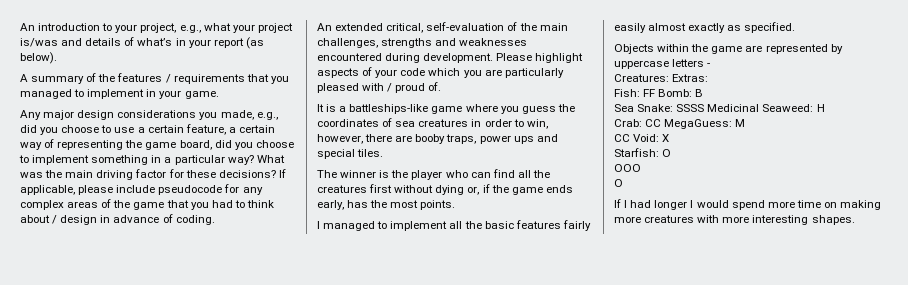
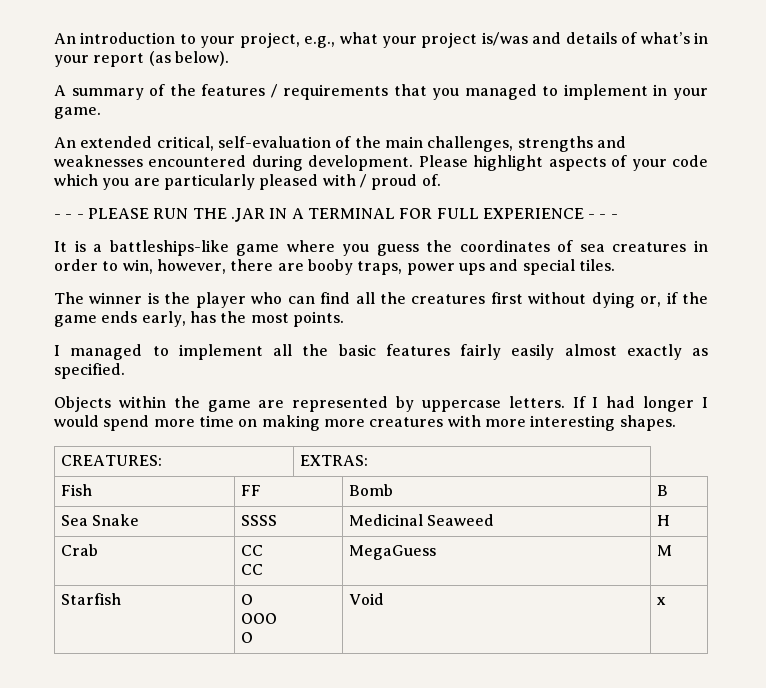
[20,110,278,120] [20,124,275,135] [20,139,294,150] [19,155,285,165] [20,169,286,180] [20,184,263,195] [20,199,274,210] [20,214,215,225] // Any major design considerations you made, e.g., did you choose to use a certain feature, a certain way of representing the game board, did you choose to implement something in a particular way? What was the main driving factor for these decisions? If applicable, please include pseudocode for any complex areas of the game that you had to think about / design in advance of coding. -> (101, 113) none
(442, 86) none -> [54,208,618,222] // - - - PLEASE RUN THE .JAR IN A TERMINAL FOR FULL EXPERIENCE - - -
[672,59,711,67] [614,74,709,82] [614,89,704,97] [614,104,825,112] [614,119,746,129] [614,134,670,142] [614,148,672,157] [614,164,641,172] [614,179,623,187] letters - // Creatures: Extras: // Fish: FF Bomb: B // Sea Snake: SSSS Medicinal Seaweed: H // Crab: CC MegaGuess: M // CC Void: X // Starfish: O // OOO // O // -> [508,396,565,408] letters.
(855, 220) none -> [60,455,162,466] [299,455,368,466] [60,484,92,496] [240,485,261,496] [348,484,393,496] [656,485,668,496] [60,514,140,526] [240,515,277,526] [348,514,495,526] [656,515,670,526] [60,544,98,556] [240,545,263,556] [240,564,263,575] [348,545,436,560] [656,545,672,556] [60,593,121,605] [240,594,253,605] [240,613,277,624] [240,632,253,643] [348,593,384,605] [656,597,666,605] // CREATURES: | EXTRAS: // Fish | FF | Bomb | B // Sea Snake | SSSS | Medicinal Seaweed | H // Crab | CC // CC | MegaGuess | M // Starfish | O // OOO // O | Void | x

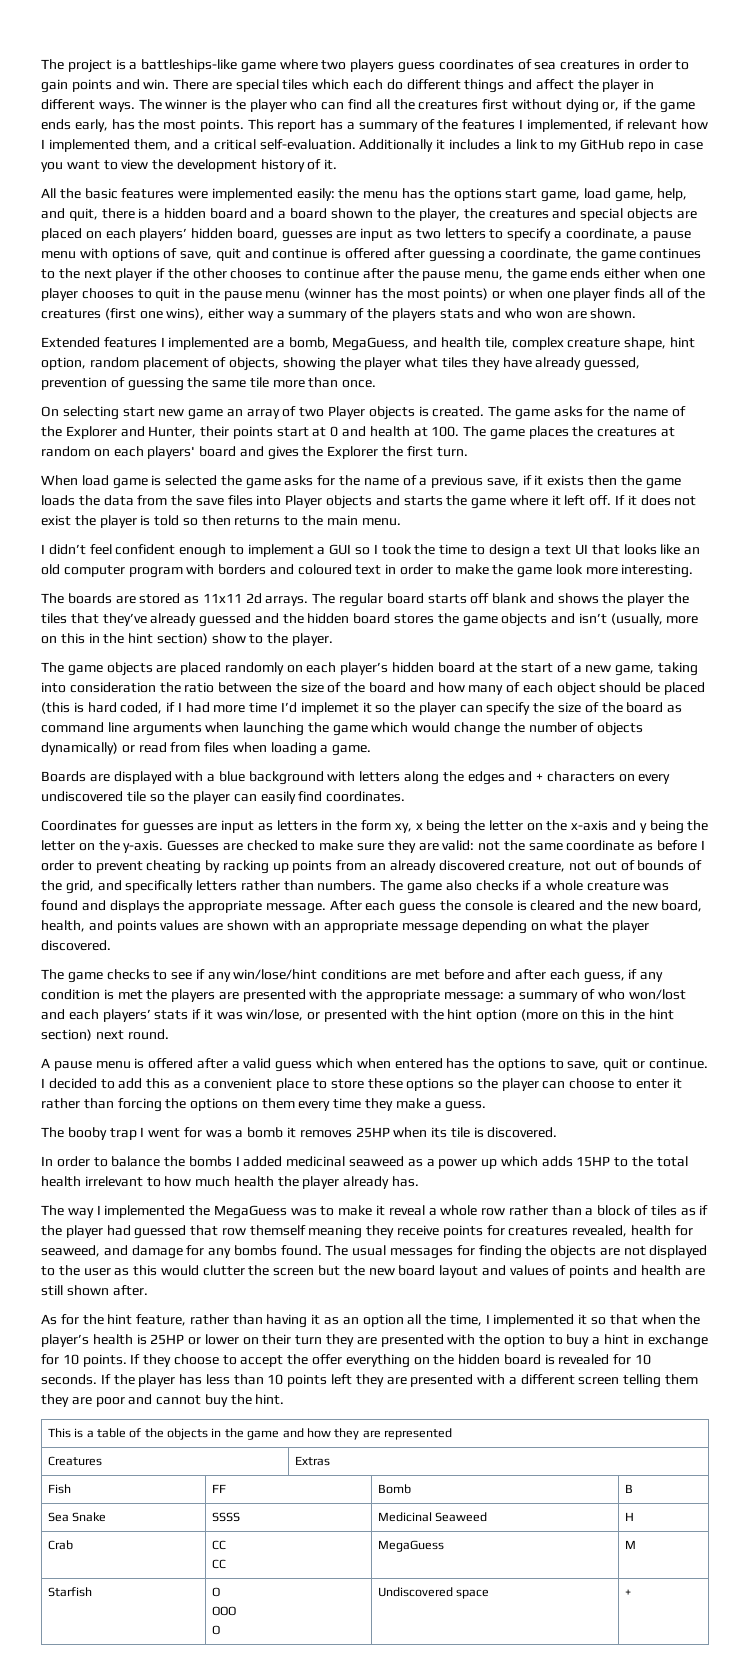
[54,32,709,48] [54,51,229,67] [54,84,709,100] [54,107,101,119] [54,136,626,152] [54,155,709,171] [54,174,441,190] [54,208,618,222] [54,241,67,252] An introduction to your project, e.g., what your project is/was and details of what’s in your report (as below). // A summary of the features / requirements that you managed to implement in your game. // An extended critical, self-evaluation of the main challenges, strengths and weaknesses encountered during development. Please highlight aspects of your code which you are particularly pleased with / proud of. // - - - PLEASE RUN THE .JAR IN A TERMINAL FOR FULL EXPERIENCE - - - // It -> [41,59,112,73] The project
[342,240,453,256] you guess the -> [321,59,436,73] two players guess
[122,259,615,275] win, however, there are booby traps, power ups and special tiles. // -> [41,79,655,93] [41,99,135,112] gain points and win. There are special tiles which each do different things and affect the player in different ways.
[54,344,708,360] [54,363,125,379] [54,396,708,412] [54,415,676,431] [60,455,162,466] [299,455,368,466] // I managed to implement all the basic features fairly easily almost exactly as specified. // Objects within the game are represented by uppercase letters. If I had longer I would spend more time on making more creatures with more interesting shapes. // CREATURES: | EXTRAS: -> [247,119,709,132] [41,139,704,152] [41,159,338,172] [41,188,688,202] [41,208,697,222] [41,228,692,242] [41,248,702,262] [41,268,705,282] [41,288,705,301] [41,308,637,321] [41,337,695,351] [41,357,641,371] [41,377,377,391] [41,406,686,420] [41,426,676,440] [41,446,468,460] [41,475,681,489] [41,495,697,509] [41,515,401,528] [41,544,701,558] [41,564,694,578] [41,593,690,607] [41,613,699,627] [41,633,334,646] [41,662,699,676] [41,682,706,696] [41,702,683,715] [41,722,644,736] [41,742,372,756] [41,771,671,785] [41,791,406,804] [41,820,709,834] [41,840,705,853] [41,860,703,874] [41,880,670,894] [41,900,703,914] [41,920,649,934] [41,940,111,951] [41,969,664,983] [41,989,686,1003] [41,1009,674,1022] [41,1029,169,1041] [41,1058,708,1072] [41,1078,682,1091] [41,1098,487,1112] [41,1127,558,1140] [41,1156,688,1169] [41,1176,420,1189] [41,1205,709,1219] [41,1225,693,1239] [41,1245,708,1259] [41,1265,705,1278] [41,1285,148,1296] [41,1314,701,1328] [41,1334,708,1348] [41,1354,652,1368] [41,1374,699,1388] [41,1394,285,1407] [47,1428,453,1440] [47,1456,102,1466] [294,1456,330,1466] This report has a summary of the features I implemented, if relevant how I implemented them, and a critical self-evaluation. Additionally it includes a link to my GitHub repo in case you want to view the development history of it. // All the basic features were implemented easily: the menu has the options start game, load game, help, and quit, there is a hidden board and a board shown to the player, the creatures and special objects are placed on each players’ hidden board, guesses are input as two letters to specify a coordinate, a pause menu with options of save, quit and continue is offered after guessing a coordinate, the game continues to the next player if the other chooses to continue after the pause menu, the game ends either when one player chooses to quit in the pause menu (winner has the most points) or when one player finds all of the creatures (first one wins), either way a summary of the players stats and who won are shown. // Extended features I implemented are a bomb, MegaGuess, and health tile, complex creature shape, hint option, random placement of objects, showing the player what tiles they have already guessed, prevention of guessing the same tile more than once. // On selecting start new game an array of two Player objects is created. The game asks for the name of the Explorer and Hunter, their points start at 0 and health at 100. The game places the creatures at random on each players' board and gives the Explorer the first turn. // When load game is selected the game asks for the name of a previous save, if it exists then the game loads the data from the save files into Player objects and starts the game where it left off. If it does not exist the player is told so then returns to the main menu. // I didn’t feel confident enough to implement a GUI so I took the time to design a text UI that looks like an old computer program with borders and coloured text in order to make the game look more interesting. // The boards are stored as 11x11 2d arrays. The regular board starts off blank and shows the player the tiles that they’ve already guessed and the hidden board stores the game objects and isn’t (usually, more on this in the hint section) show to the player. // The game objects are placed randomly on each player’s hidden board at the start of a new game, taking into consideration the ratio between the size of the board and how many of each object should be placed (this is hard coded, if I had more time I’d implemet it so the player can specify the size of the board as command line arguments when launching the game which would change the number of objects dynamically) or read from files when loading a game. // Boards are displayed with a blue background with letters along the edges and + characters on every undiscovered tile so the player can easily find coordinates. // Coordinates for guesses are input as letters in the form xy, x being the letter on the x-axis and y being the letter on the y-axis. Guesses are checked to make sure they are valid: not the same coordinate as before I order to prevent cheating by racking up points from an already discovered creature, not out of bounds of the grid, and specifically letters rather than numbers. The game also checks if a whole creature was found and displays the appropriate message. After each guess the console is cleared and the new board, health, and points values are shown with an appropriate message depending on what the player discovered. // The game checks to see if any win/lose/hint conditions are met before and after each guess, if any condition is met the players are presented with the appropriate message: a summary of who won/lost and each players’ stats if it was win/lose, or presented with the hint option (more on this in the hint section) next round. // A pause menu is offered after a valid guess which when entered has the options to save, quit or continue. I decided to add this as a convenient place to store these options so the player can choose to enter it rather than forcing the options on them every time they make a guess. // The booby trap I went for was a bomb it removes 25HP when its tile is discovered. // In order to balance the bombs I added medicinal seaweed as a power up which adds 15HP to the total health irrelevant to how much health the player already has. // The way I implemented the MegaGuess was to make it reveal a whole row rather than a block of tiles as if the player had guessed that row themself meaning they receive points for creatures revealed, health for seaweed, and damage for any bombs found. The usual messages for finding the objects are not displayed to the user as this would clutter the screen but the new board layout and values of points and health are still shown after. // As for the hint feature, rather than having it as an option all the time, I implemented it so that when the player’s health is 25HP or lower on their turn they are presented with the option to buy a hint in exchange for 10 points. If they choose to accept the offer everything on the hidden board is revealed for 10 seconds. If the player has less than 10 points left they are presented with a different screen telling them they are poor and cannot buy the hint. // This is a table of the objects in the game and how they are represented // Creatures | Extras
[348,593,384,605] [656,597,666,605] Void | x -> [377,1587,490,1599] [624,1589,631,1596] Undiscovered space | +

